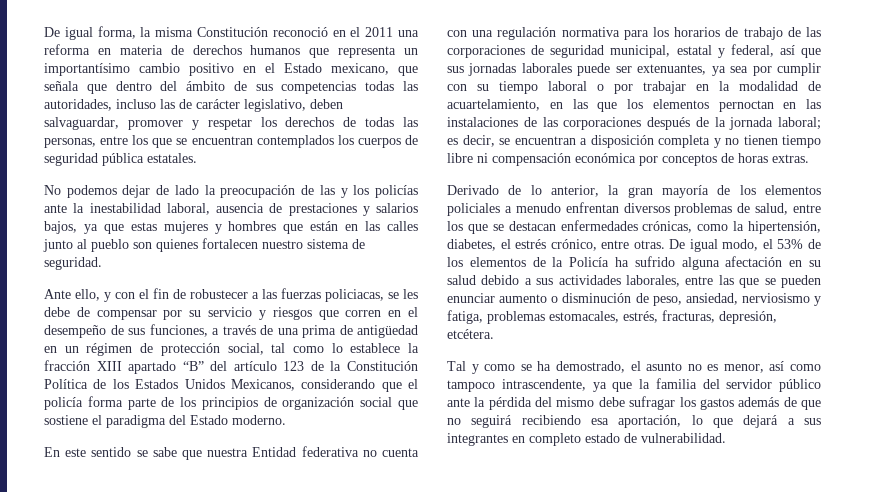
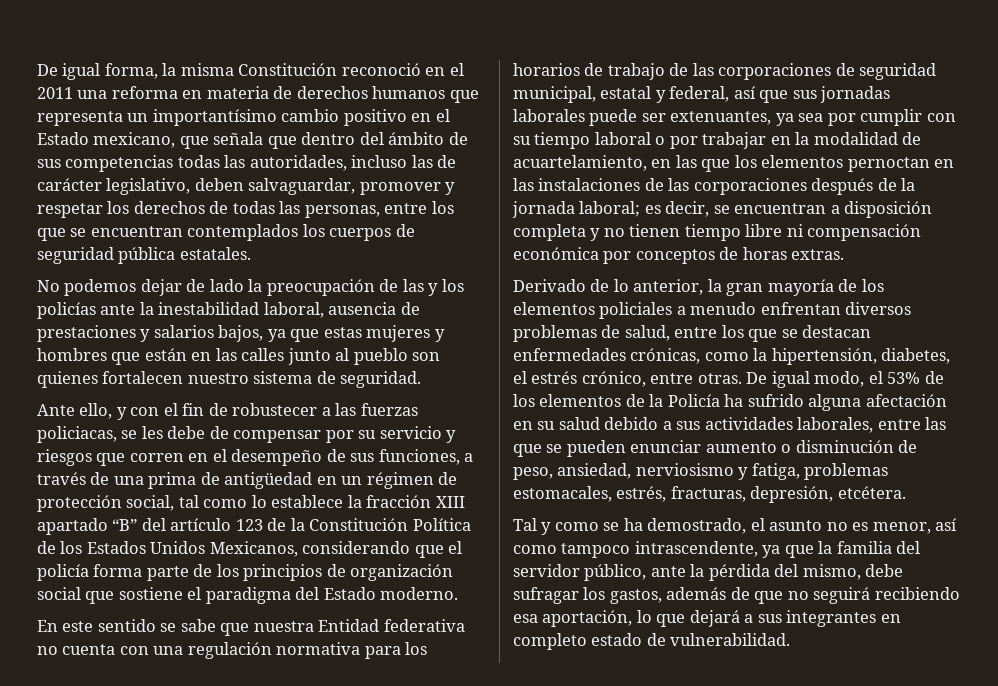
[779,379,821,392] público -> [584,564,647,581] público,
[556,397,595,407] mismo -> [802,564,861,580] mismo,
[699,398,734,410] gastos -> [609,589,662,604] gastos,

